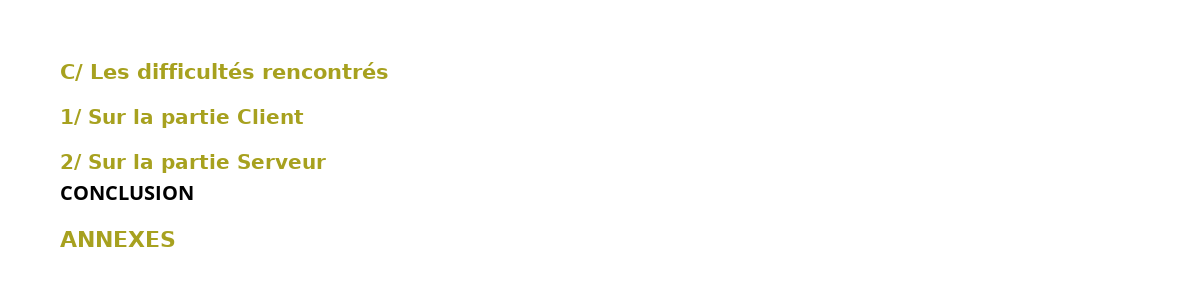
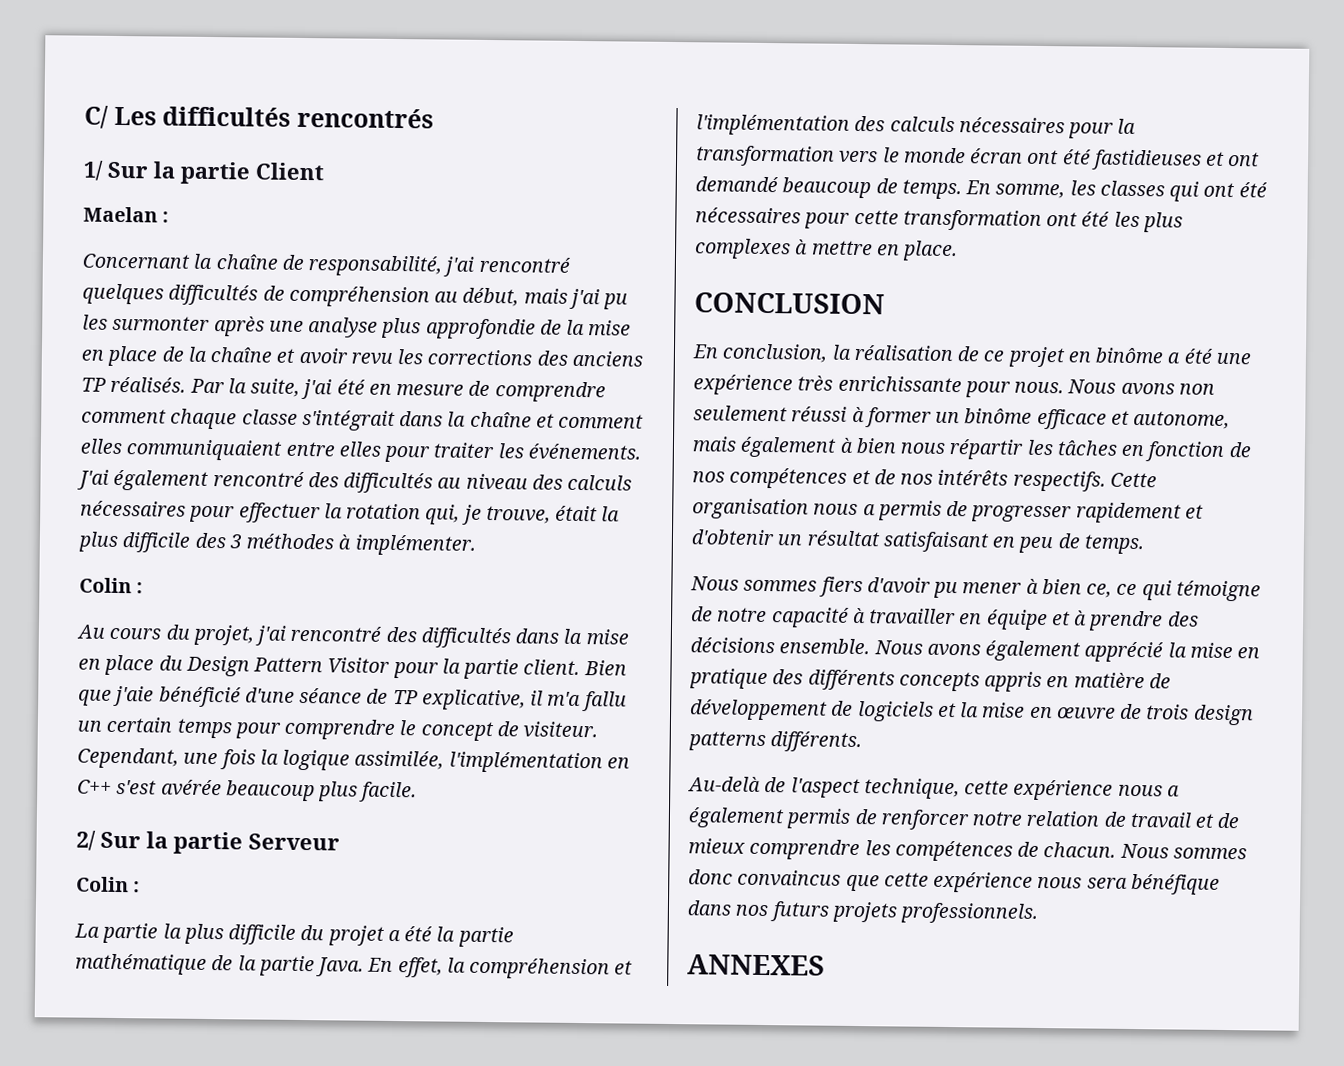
(304, 116) none -> [83,206,170,223] [82,253,571,277] [82,283,629,310] [82,314,632,340] [81,345,643,367] [81,376,606,403] [81,408,645,431] [80,438,641,463] [76,469,633,494] [80,500,621,525] [78,531,476,556] [79,577,144,594] [76,624,629,649] [78,654,627,680] [78,685,627,712] [77,716,599,742] [77,747,630,774] [77,779,418,803] // Maelan : // Concernant la chaîne de responsabilité, j'ai rencontré quelques difficultés de compréhension au début, mais j'ai pu les surmonter après une analyse plus approfondie de la mise en place de la chaîne et avoir revu les corrections des anciens TP réalisés. Par la suite, j'ai été en mesure de comprendre comment chaque classe s'intégrait dans la chaîne et comment elles communiquaient entre elles pour traiter les événements. J'ai également rencontré des difficultés au niveau des calculs nécessaires pour effectuer la rotation qui, je trouve, était la plus difficile des 3 méthodes à implémenter. // Colin : // Au cours du projet, j'ai rencontré des difficultés dans la mise en place du Design Pattern Visitor pour la partie client. Bien que j'aie bénéficié d'une séance de TP explicative, il m'a fallu un certain temps pour comprendre le concept de visiteur. Cependant, une fois la logique assimilée, l'implémentation en C++ s'est avérée beaucoup plus facile.
[60,186,194,200] CONCLUSION -> [76,876,141,893] [74,922,514,948] [75,953,634,980] [696,114,1137,139] [695,145,1261,171] [695,176,1268,202] [695,207,1183,233] [694,238,959,262] [694,292,885,315] [692,343,1251,368] [693,374,1215,398] [693,405,1231,430] [692,436,1252,462] [692,467,1157,492] [692,498,1204,524] [691,529,1145,555] [690,576,1261,602] [691,606,1199,632] [690,637,1261,663] [689,668,1171,693] [689,699,1254,726] [688,731,863,753] [687,776,1180,801] [688,807,1241,831] [688,838,1247,862] [688,869,1220,895] [687,900,1040,924] Colin : // La partie la plus difficile du projet a été la partie mathématique de la partie Java. En effet, la compréhension et l'implémentation des calculs nécessaires pour la transformation vers le monde écran ont été fastidieuses et ont demandé beaucoup de temps. En somme, les classes qui ont été nécessaires pour cette transformation ont été les plus complexes à mettre en place. // CONCLUSION // En conclusion, la réalisation de ce projet en binôme a été une expérience très enrichissante pour nous. Nous avons non seulement réussi à former un binôme efficace et autonome, mais également à bien nous répartir les tâches en fonction de nos compétences et de nos intérêts respectifs. Cette organisation nous a permis de progresser rapidement et d'obtenir un résultat satisfaisant en peu de temps. // Nous sommes fiers d'avoir pu mener à bien ce, ce qui témoigne de notre capacité à travailler en équipe et à prendre des décisions ensemble. Nous avons également apprécié la mise en pratique des différents concepts appris en matière de développement de logiciels et la mise en œuvre de trois design patterns différents. // Au-delà de l'aspect technique, cette expérience nous a également permis de renforcer notre relation de travail et de mieux comprendre les compétences de chacun. Nous sommes donc convaincus que cette expérience nous sera bénéfique dans nos futurs projets professionnels.

